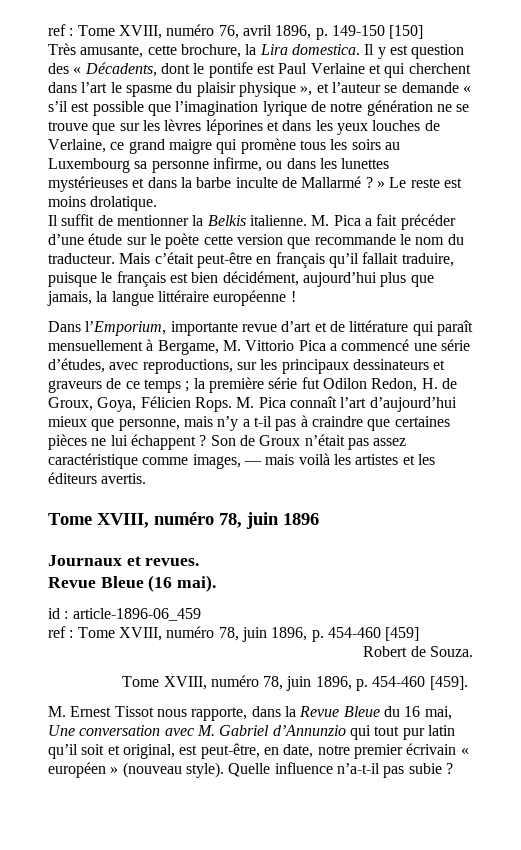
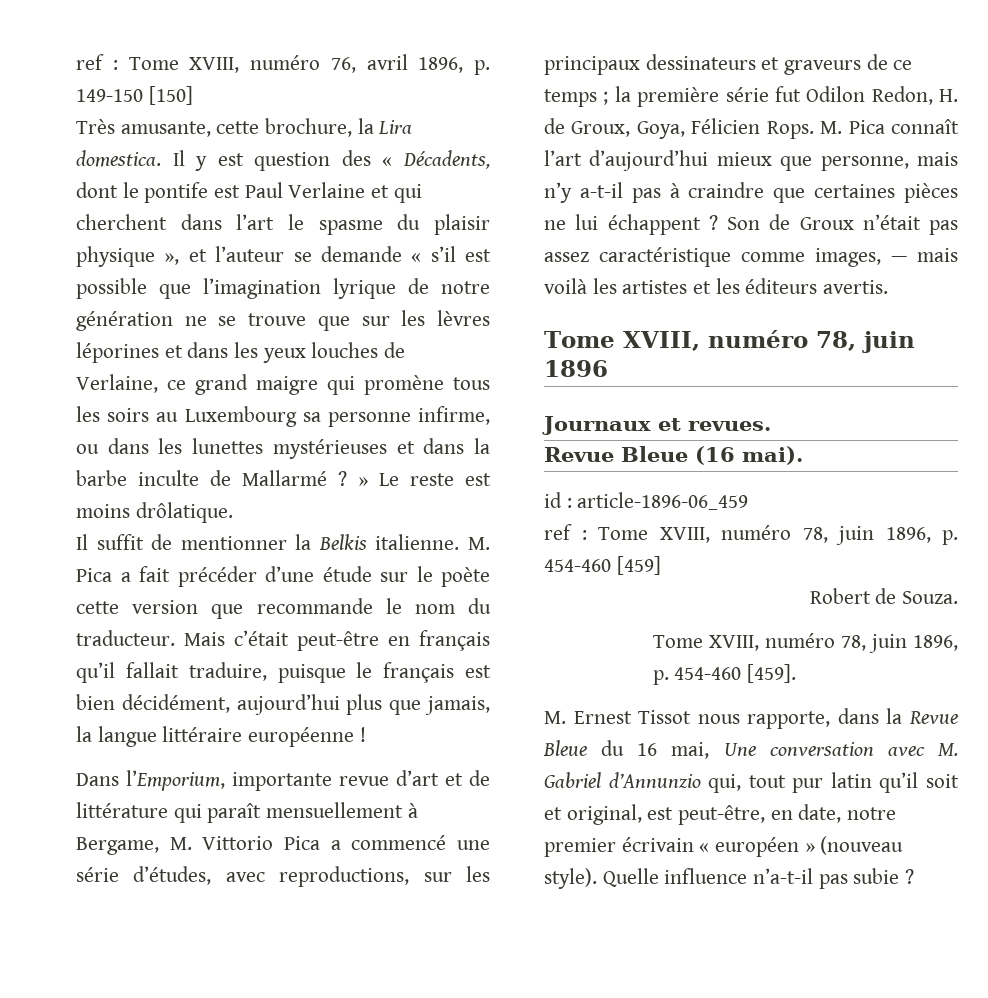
[90,196,158,211] drolatique. -> [135,502,233,523] drôlatique.
[242,416,272,427] a t-il -> [579,182,623,198] a-t-il
[349,725,371,740] qui -> [708,774,742,793] qui,

